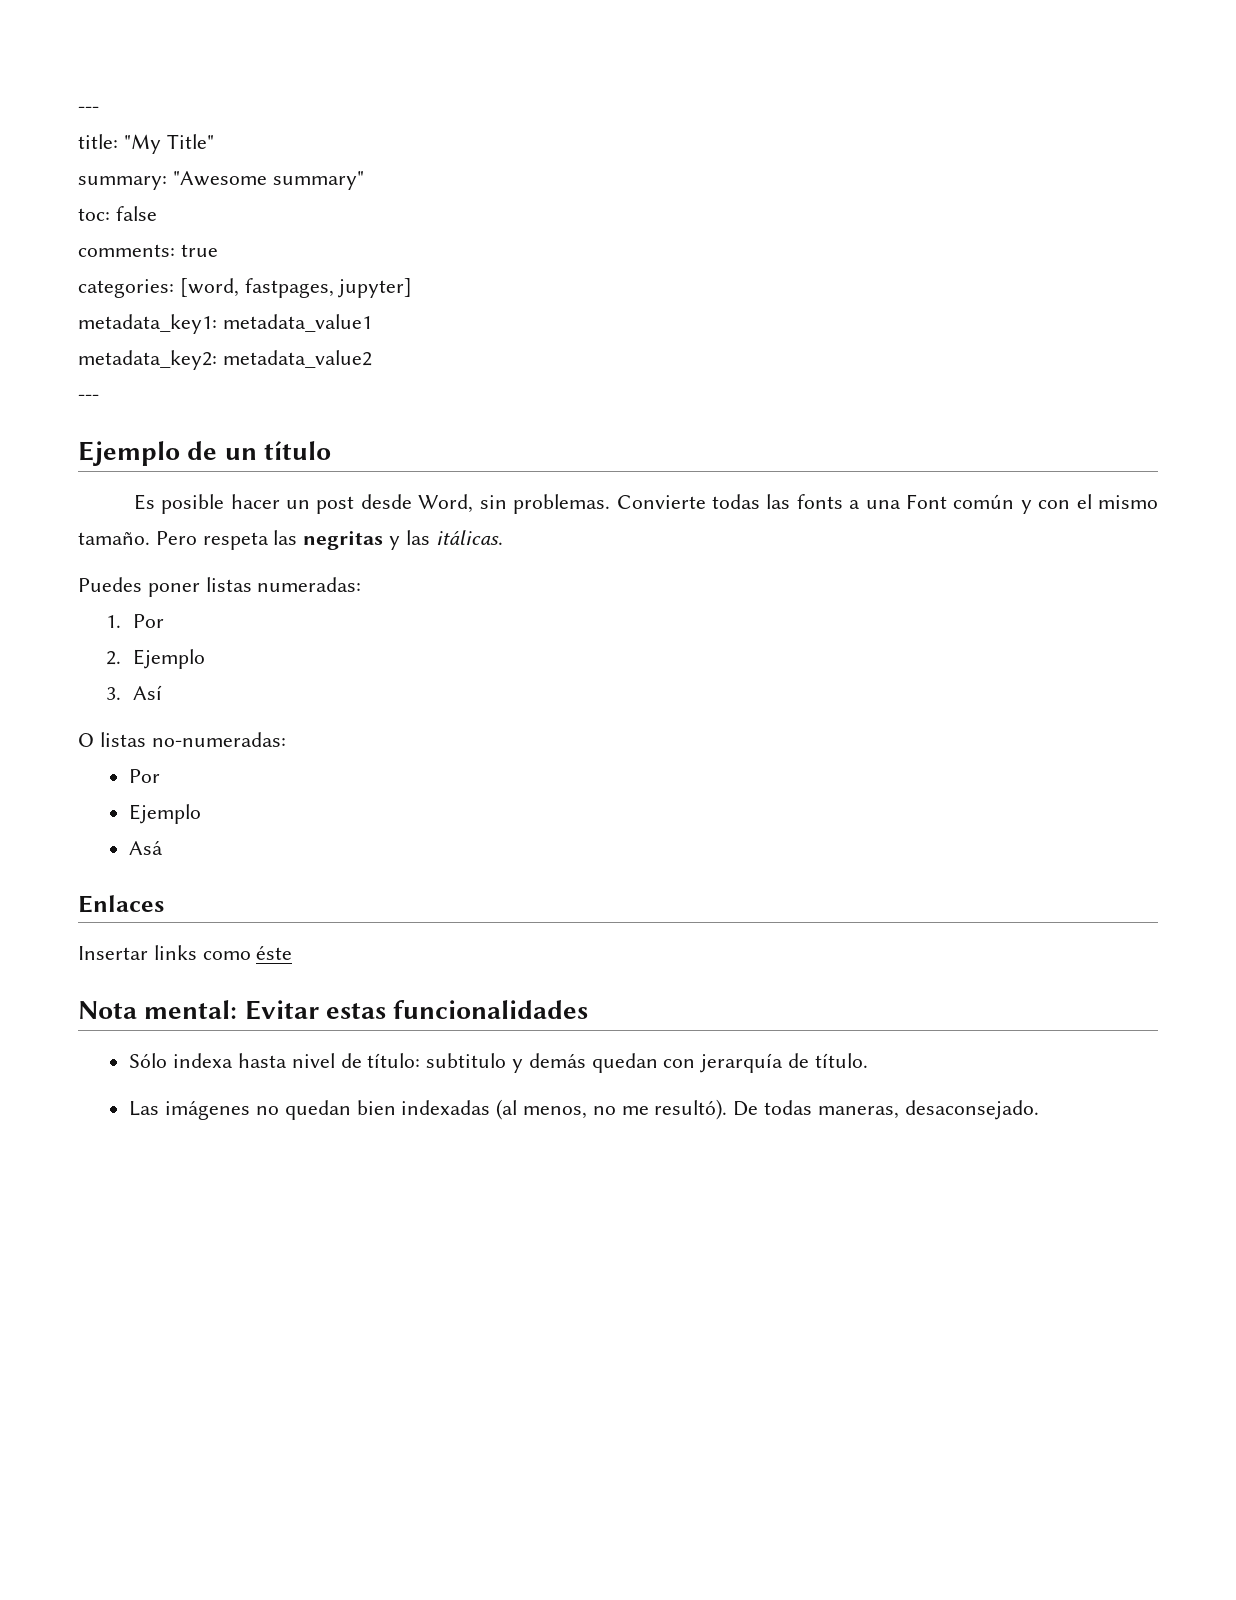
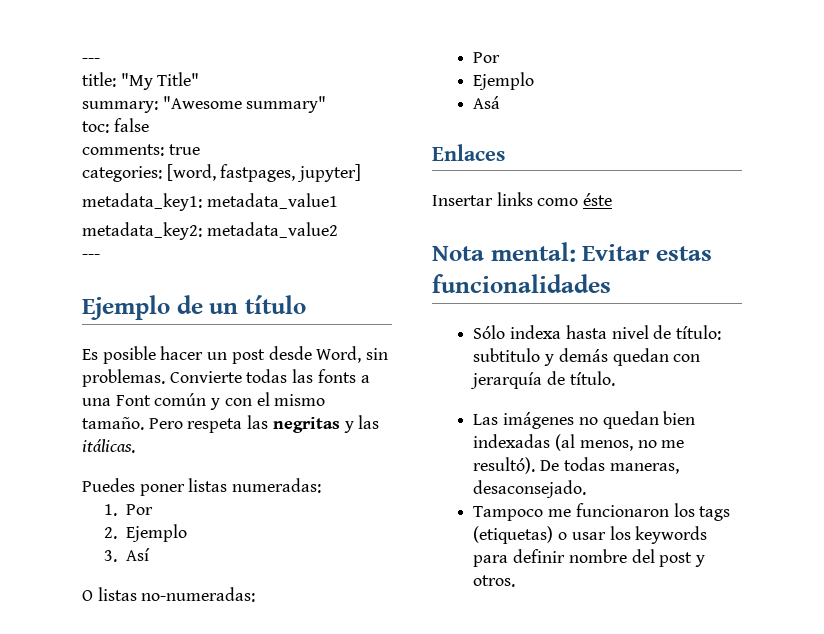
(1039, 1110) none -> [473,503,731,521] [473,526,708,544] [473,549,706,567] [473,575,516,587] // Tampoco me funcionaron los tags (etiquetas) o usar los keywords para definir nombre del post y otros.

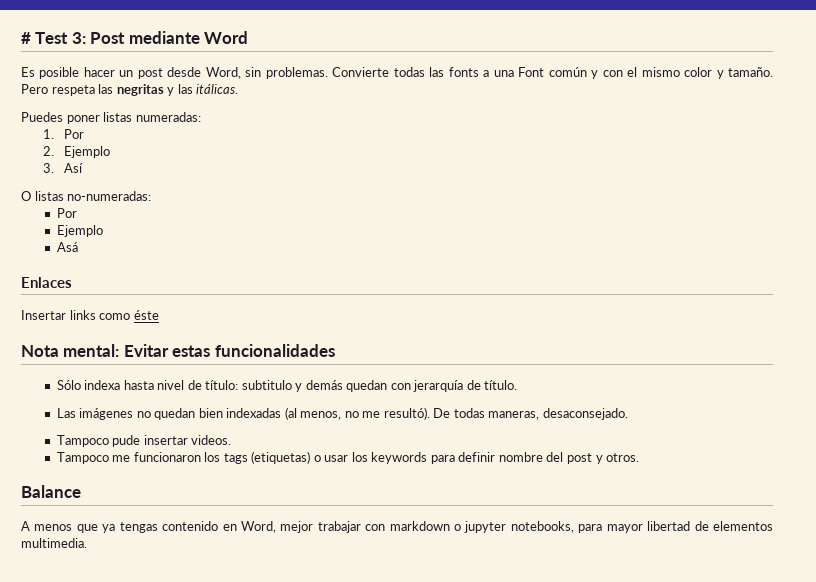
[82,58,100,63] [82,72,200,90] [82,96,327,113] [82,118,149,133] [82,144,200,156] [82,164,362,182] [82,193,338,211] [82,222,338,240] [82,254,100,259] [82,295,306,320] --- // title: "My Title" // summary: "Awesome summary" // toc: false // comments: true // categories: [word, fastpages, jupyter] // metadata_key1: metadata_value1 // metadata_key2: metadata_value2 // --- // Ejemplo de un título -> [21,31,249,44] # Test 3: Post mediante Word
(326, 400) none -> [684,67,724,79] color y
(587, 489) none -> [56,435,232,447] // Tampoco pude insertar videos.
(516, 581) none -> [21,485,81,498] [21,521,774,533] [21,538,87,548] // Balance // A menos que ya tengas contenido en Word, mejor trabajar con markdown o jupyter notebooks, para mayor libertad de elementos multimedia.

